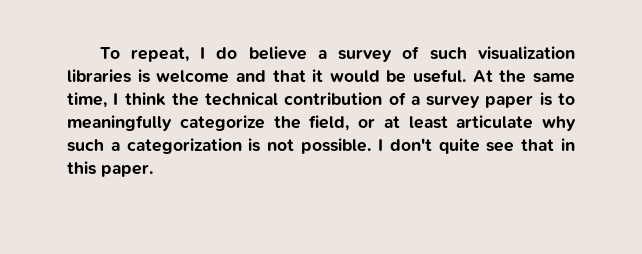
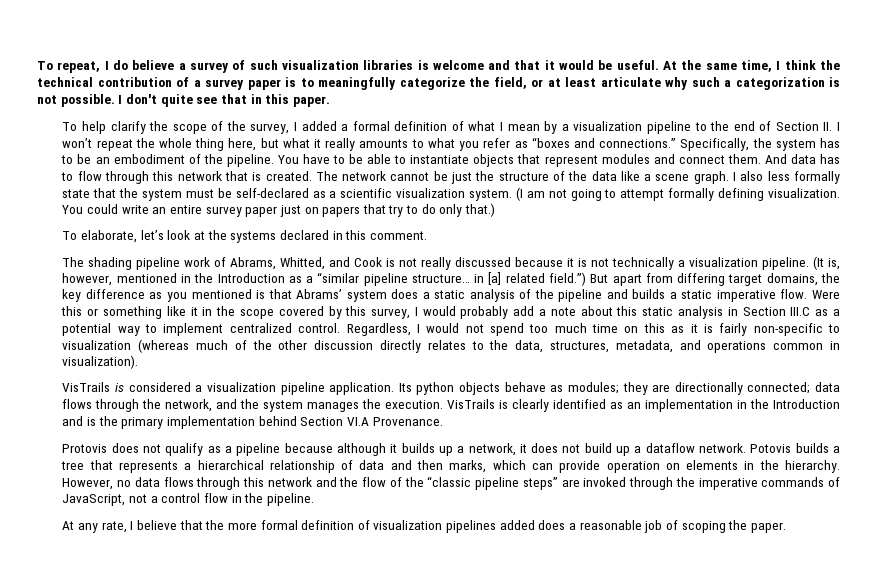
(153, 170) none -> [62,121,840,134] [62,137,840,151] [61,154,840,167] [61,171,841,184] [62,187,840,201] [62,203,496,217] [62,230,427,243] [62,256,841,270] [62,272,840,286] [62,289,841,302] [61,306,840,319] [62,323,841,336] [62,339,841,353] [62,355,139,369] [62,382,840,395] [62,399,840,412] [62,416,443,429] [62,443,841,456] [61,460,841,473] [62,476,840,490] [62,493,314,506] [62,520,786,533] // To help clarify the scope of the survey, I added a formal definition of what I mean by a visualization pipeline to the end of Section II. I won’t repeat the whole thing here, but what it really amounts to what you refer as “boxes and connections.” Specifically, the system has to be an embodiment of the pipeline. You have to be able to instantiate objects that represent modules and connect them. And data has to flow through this network that is created. The network cannot be just the structure of the data like a scene graph. I also less formally state that the system must be self-declared as a scientific visualization system. (I am not going to attempt formally defining visualization. You could write an entire survey paper just on papers that try to do only that.) // To elaborate, let’s look at the systems declared in this comment. // The shading pipeline work of Abrams, Whitted, and Cook is not really discussed because it is not technically a visualization pipeline. (It is, however, mentioned in the Introduction as a “similar pipeline structure… in [a] related field.”) But apart from differing target domains, the key difference as you mentioned is that Abrams’ system does a static analysis of the pipeline and builds a static imperative flow. Were this or something like it in the scope covered by this survey, I would probably add a note about this static analysis in Section III.C as a potential way to implement centralized control. Regardless, I would not spend too much time on this as it is fairly non-specific to visualization (whereas much of the other discussion directly relates to the data, structures, metadata, and operations common in visualization). // VisTrails is considered a visualization pipeline application. Its python objects behave as modules; they are directionally connected; data flows through the network, and the system manages the execution. VisTrails is clearly identified as an implementation in the Introduction and is the primary implementation behind Section VI.A Provenance. // Protovis does not qualify as a pipeline because although it builds up a network, it does not build up a dataflow network. Potovis builds a tree that represents a hierarchical relationship of data and then marks, which can provide operation on elements in the hierarchy. However, no data flows through this network and the flow of the “classic pipeline steps” are invoked through the imperative commands of JavaScript, not a control flow in the pipeline. // At any rate, I believe that the more formal definition of visualization pipelines added does a reasonable job of scoping the paper.

